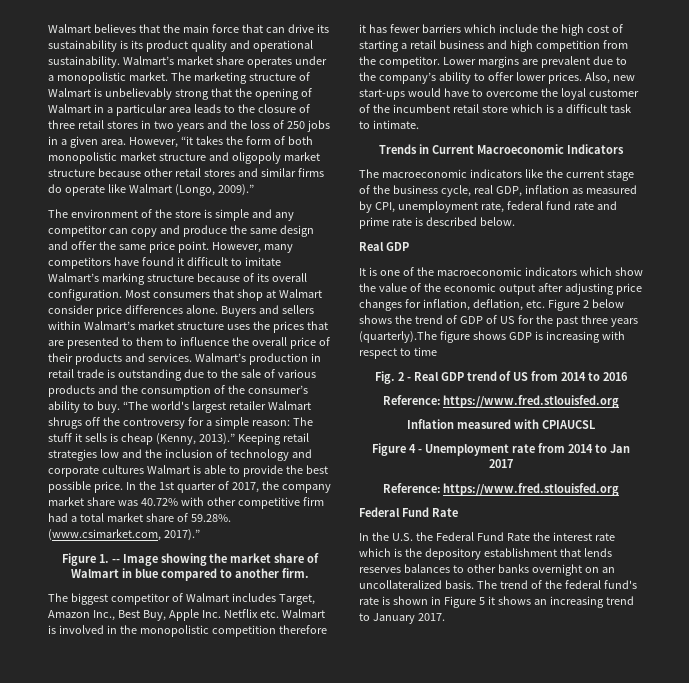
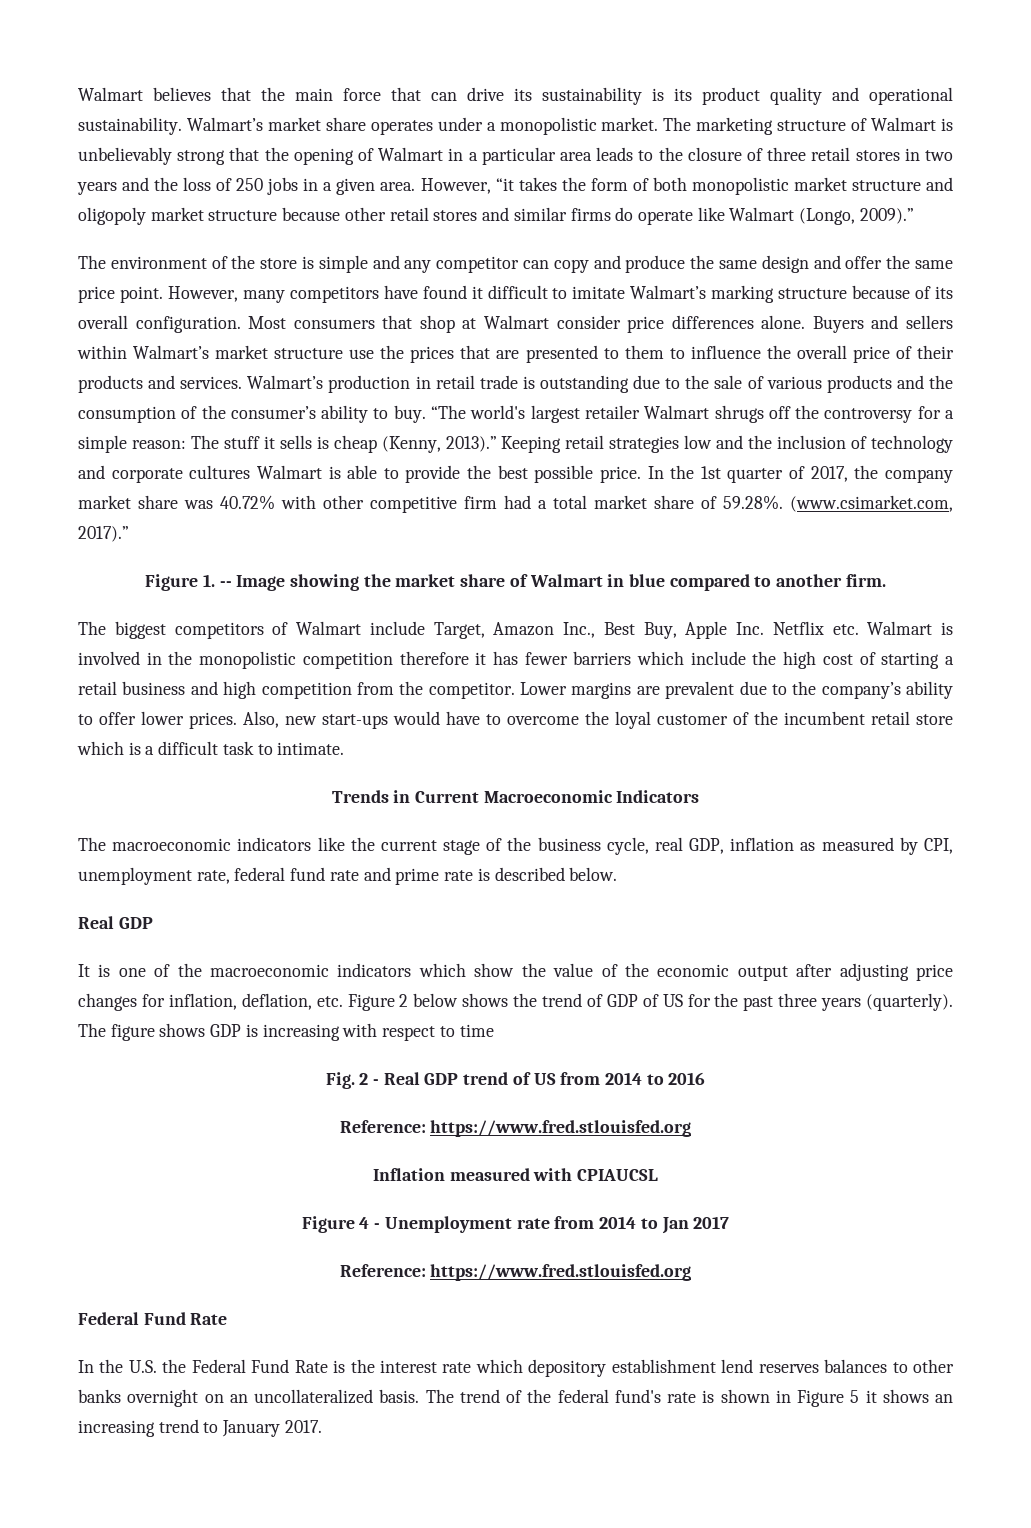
[226,324,250,330] uses -> [349,349,375,359] use
[110,593,276,605] competitor of Walmart includes -> [174,621,425,639] competitors of Walmart include
[359,331,437,343] (quarterly).The -> [865,993,953,1011] [78,1023,106,1037] (quarterly). The
(530, 537) none -> [333,1360,346,1373] is
[393,548,612,560] is the depository establishment that lends -> [528,1359,754,1377] depository establishment lend

